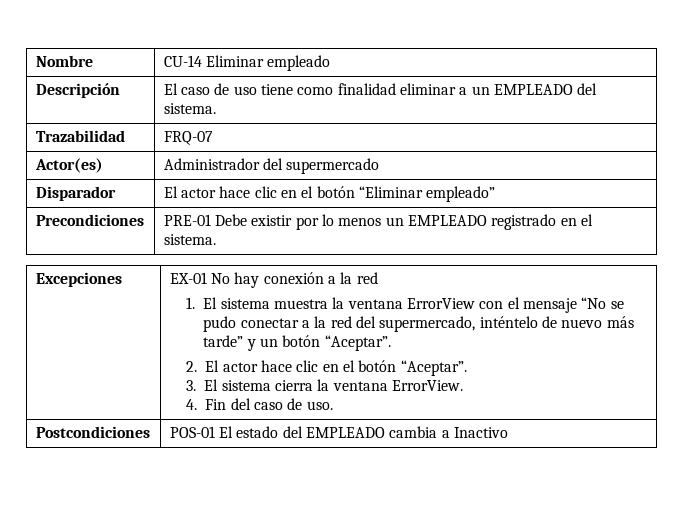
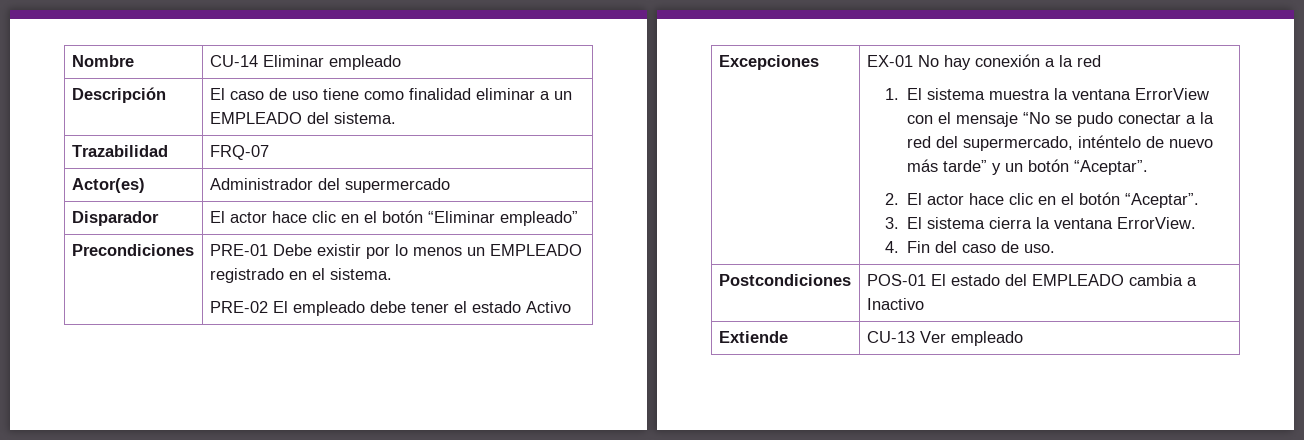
(216, 239) none -> [209,301,571,316] // PRE-02 El empleado debe tener el estado Activo
(509, 432) none -> [718,331,788,343] [866,331,1023,346] // Extiende | CU-13 Ver empleado

